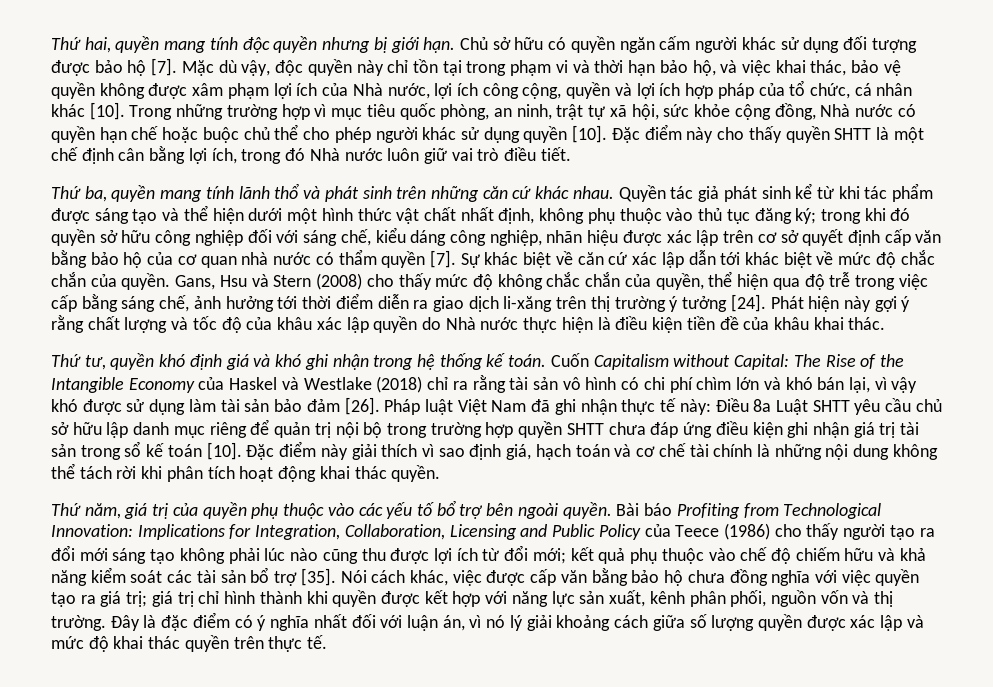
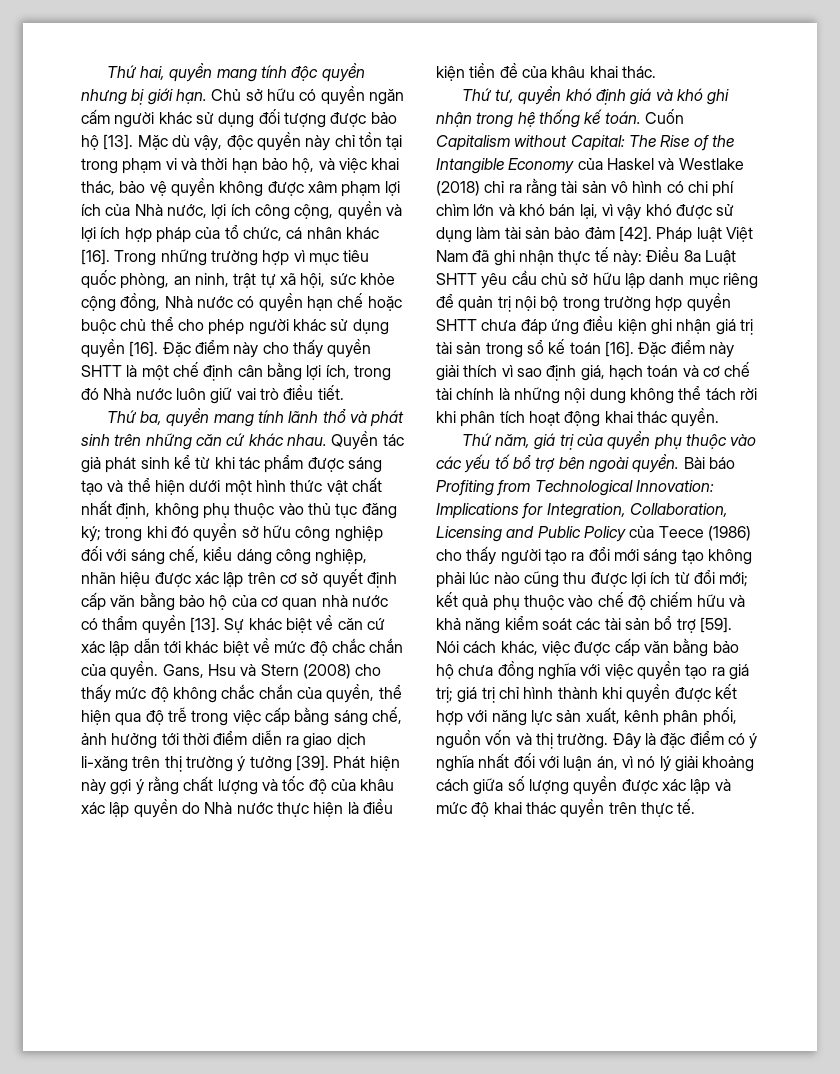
[151,58,178,76] [7]. -> [103,134,134,150] [13].
[89,102,125,120] [10]. -> [81,249,110,265] [16].
[572,125,608,143] [10]. -> [129,341,159,357] [16].
[429,250,456,268] [7]. -> [189,617,220,633] [13].
[730,294,766,312] [24]. -> [295,755,329,771] [39].
[344,397,380,415] [26]. -> [618,226,652,242] [42].
[206,442,242,460] [10]. -> [604,341,634,357] [16].
[300,568,336,586] [35]. -> [699,617,732,633] [59].

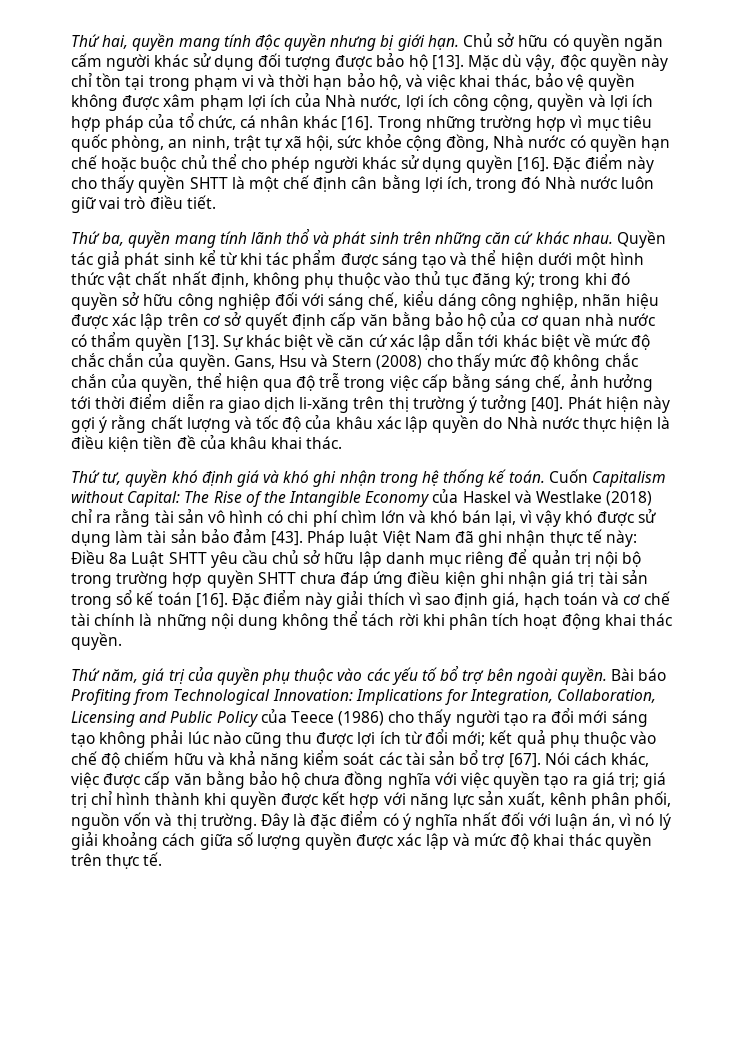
[295,755,329,771] [39]. -> [531,397,564,412] [40].
[618,226,652,242] [42]. -> [271,531,304,546] [43].
[699,617,732,633] [59]. -> [508,753,541,768] [67].

